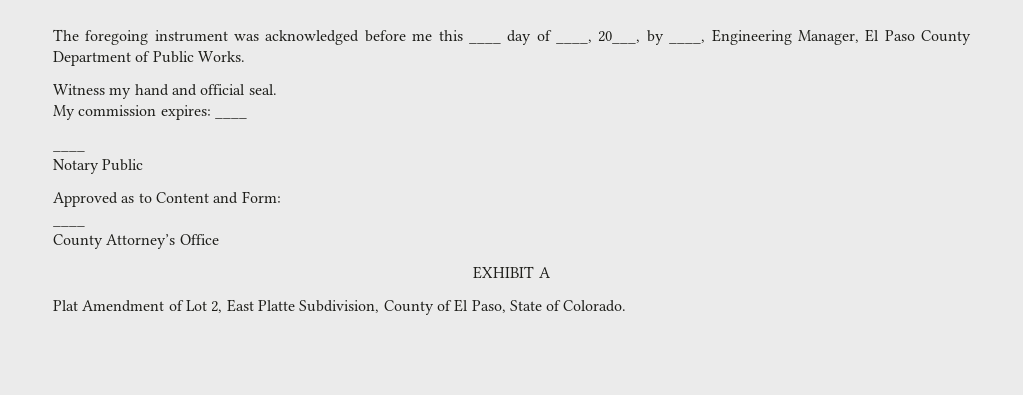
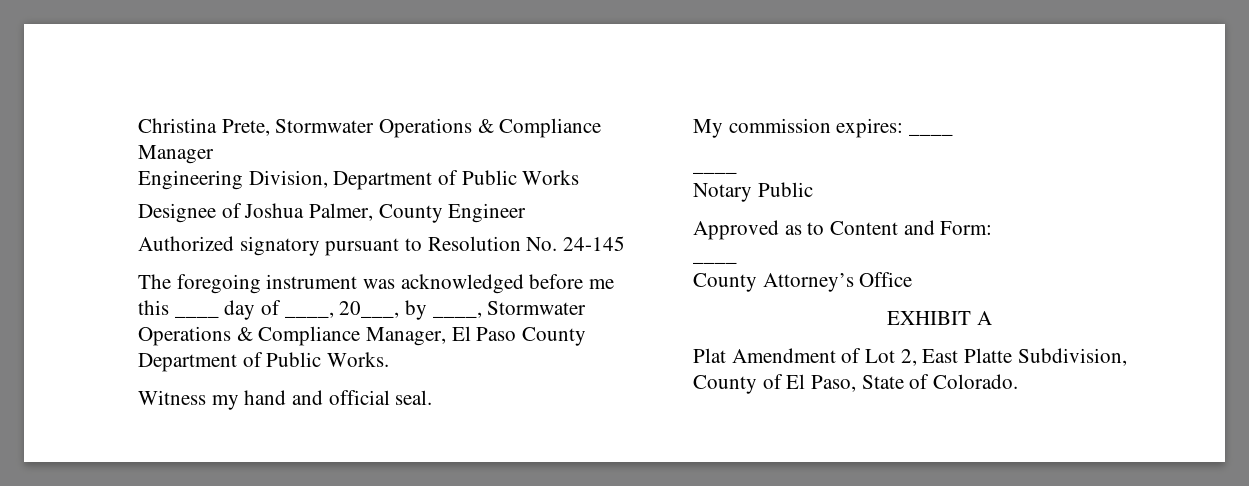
(53, 35) none -> [138,118,602,138] [138,145,214,164] [138,170,580,190] [138,203,527,223] [138,236,626,256] Christina Prete, Stormwater Operations & Compliance Manager // Engineering Division, Department of Public Works // Designee of Joshua Palmer, County Engineer // Authorized signatory pursuant to Resolution No. 24-145 //
[711,29,792,45] Engineering -> [487,301,587,315] [138,326,361,346] Stormwater Operations & Compliance

